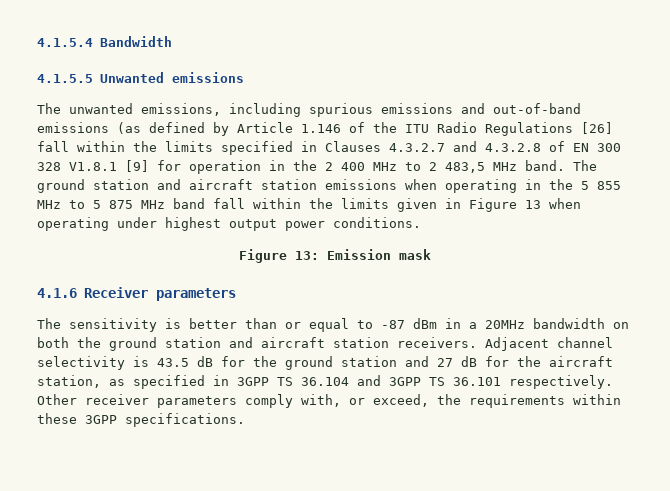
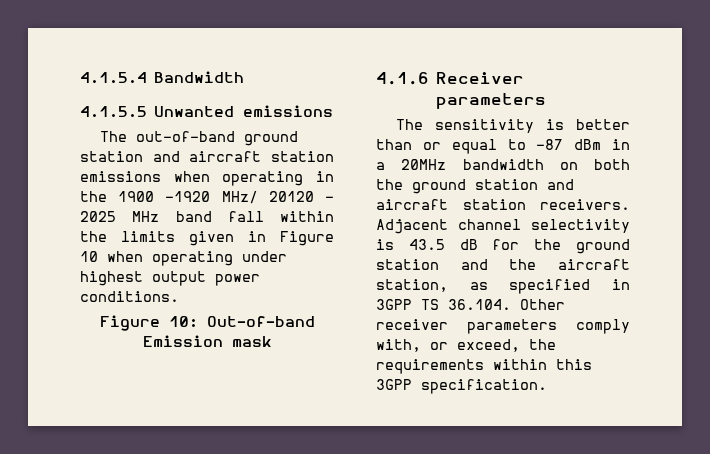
[69,103,581,117] [37,122,613,136] [37,141,621,155] [37,160,597,174] unwanted emissions, including spurious emissions and out-of-band emissions (as defined by Article 1.146 of the ITU Radio Regulations [26] fall within the limits specified in Clauses 4.3.2.7 and 4.3.2.8 of EN 300 328 V1.8.1 [9] for operation in the 2 400 MHz to 2 483,5 MHz band. The -> [135,131,235,142] out-of-band
[581,181,621,190] [37,200,133,209] 5 855 MHz to 5 875 -> [118,191,334,204] [80,211,116,222] 1900 -1920 MHz/ 20120 – 2025
[525,200,541,209] 13 -> [80,251,98,262] 10
[295,251,319,260] 13: -> [168,316,315,328] 10: Out-of-band
[437,356,509,367] 27 dB for -> (488, 264) none
[301,375,613,389] 36.104 and 3GPP TS 36.101 respectively. -> [448,299,511,310] 36.104.
[37,413,245,427] these 3GPP specifications. -> [556,359,592,370] [376,379,547,394] this 3GPP specification.

